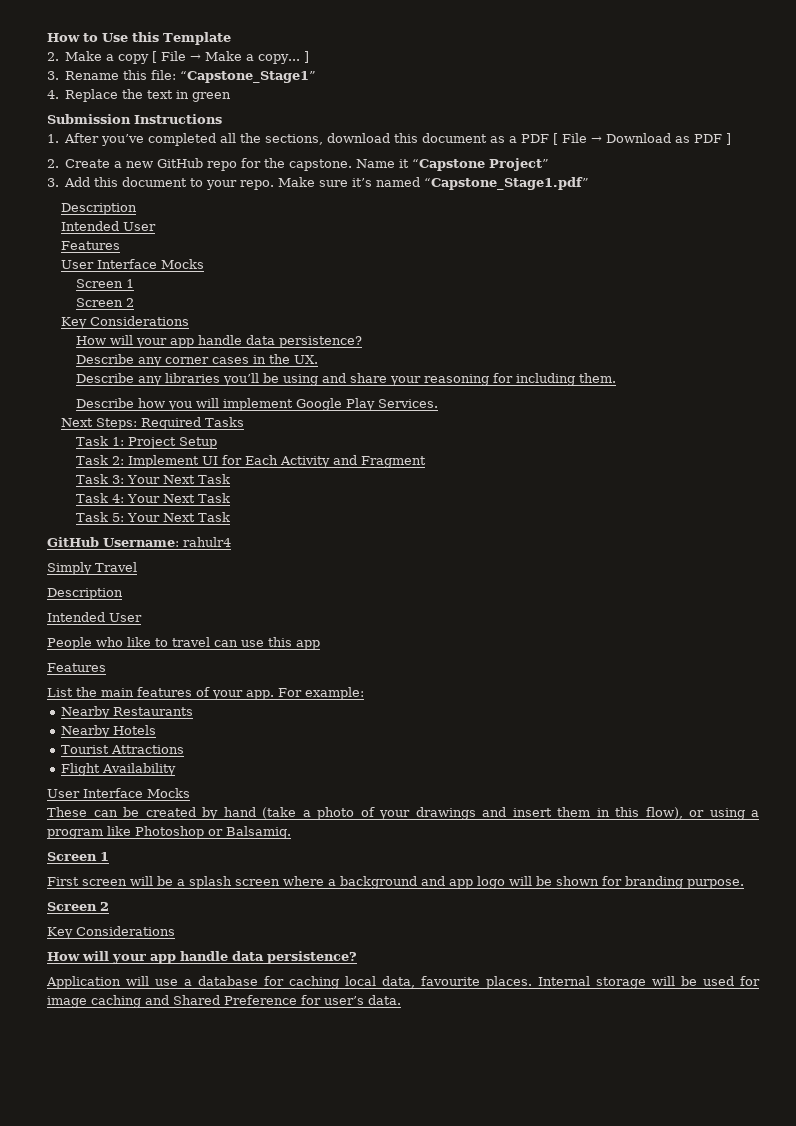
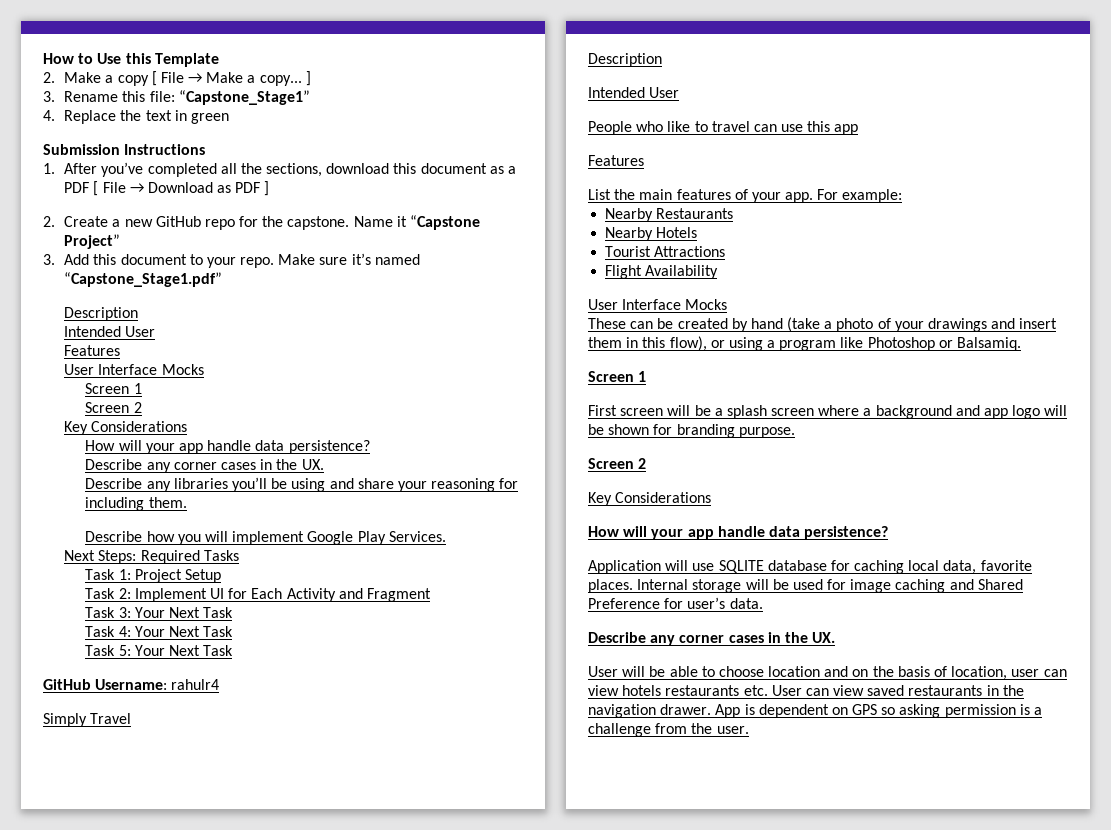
[184,979,192,986] a -> [718,560,764,573] SQLITE
[421,976,480,986] favourite -> [980,560,1032,571] favorite
(401, 1000) none -> [588,632,836,646] [588,666,1067,680] [588,685,1024,696] [588,704,1043,718] [588,723,749,737] // Describe any corner cases in the UX. // User will be able to choose location and on the basis of location, user can view hotels restaurants etc. User can view saved restaurants in the navigation drawer. App is dependent on GPS so asking permission is a challenge from the user.

